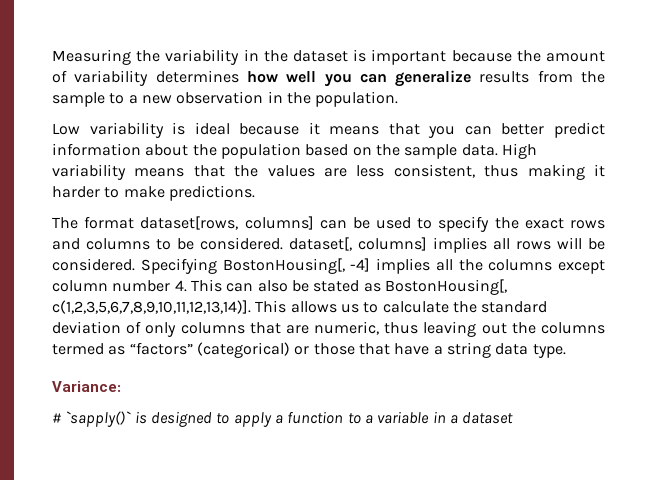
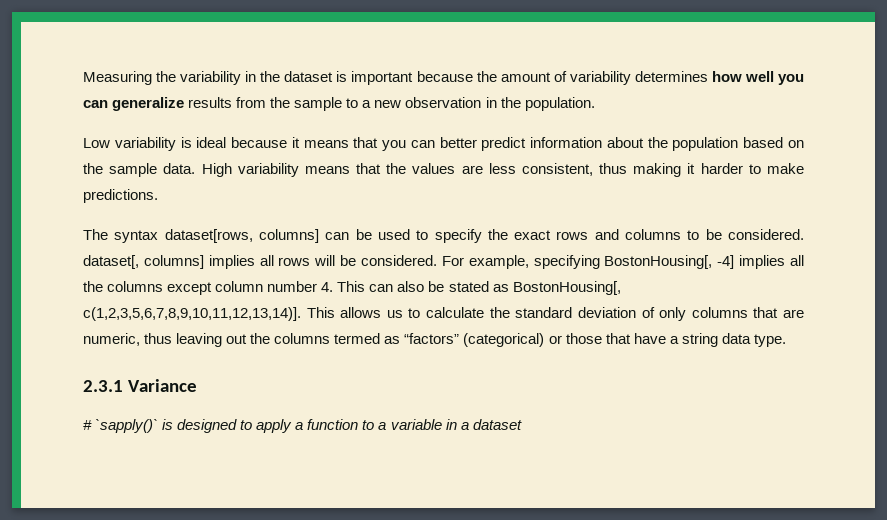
[84,216,135,229] format -> [114,230,159,243] syntax
[140,258,217,274] Specifying -> [441,255,600,269] For example, specifying
[52,381,121,392] Variance: -> [83,379,197,392] 2.3.1 Variance

